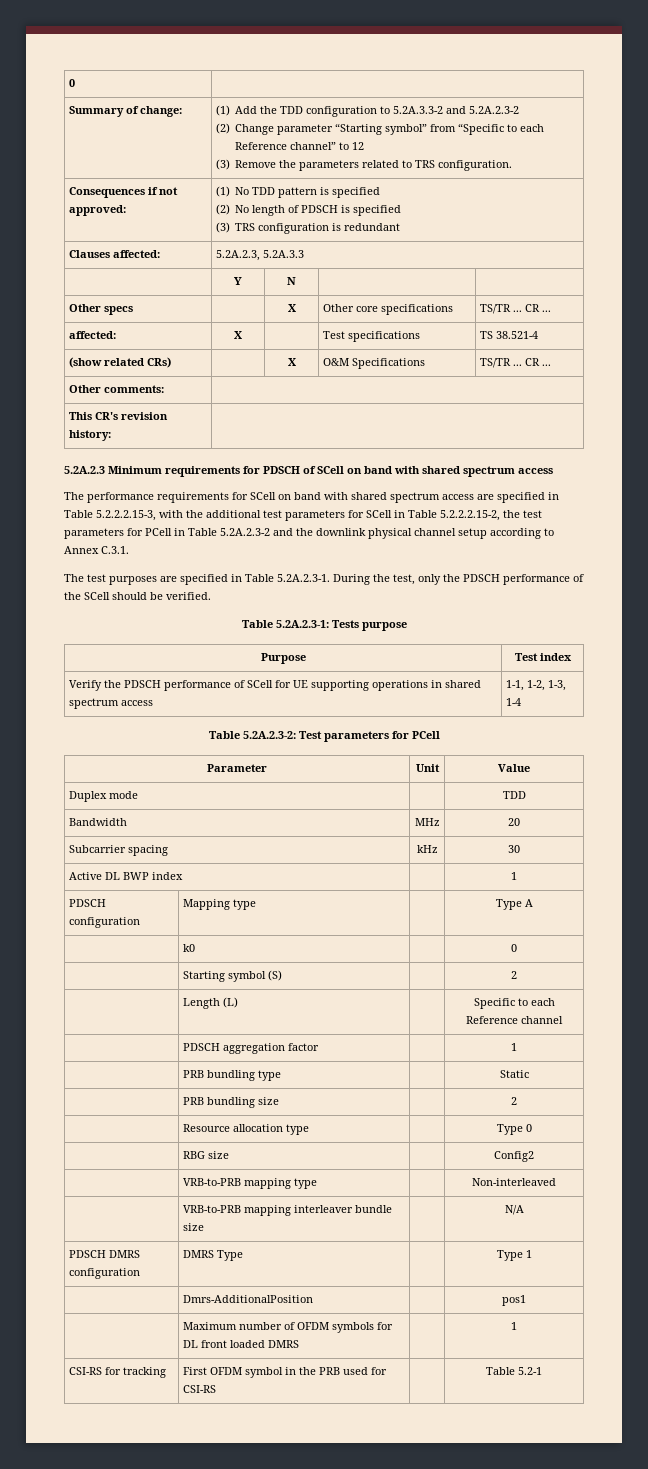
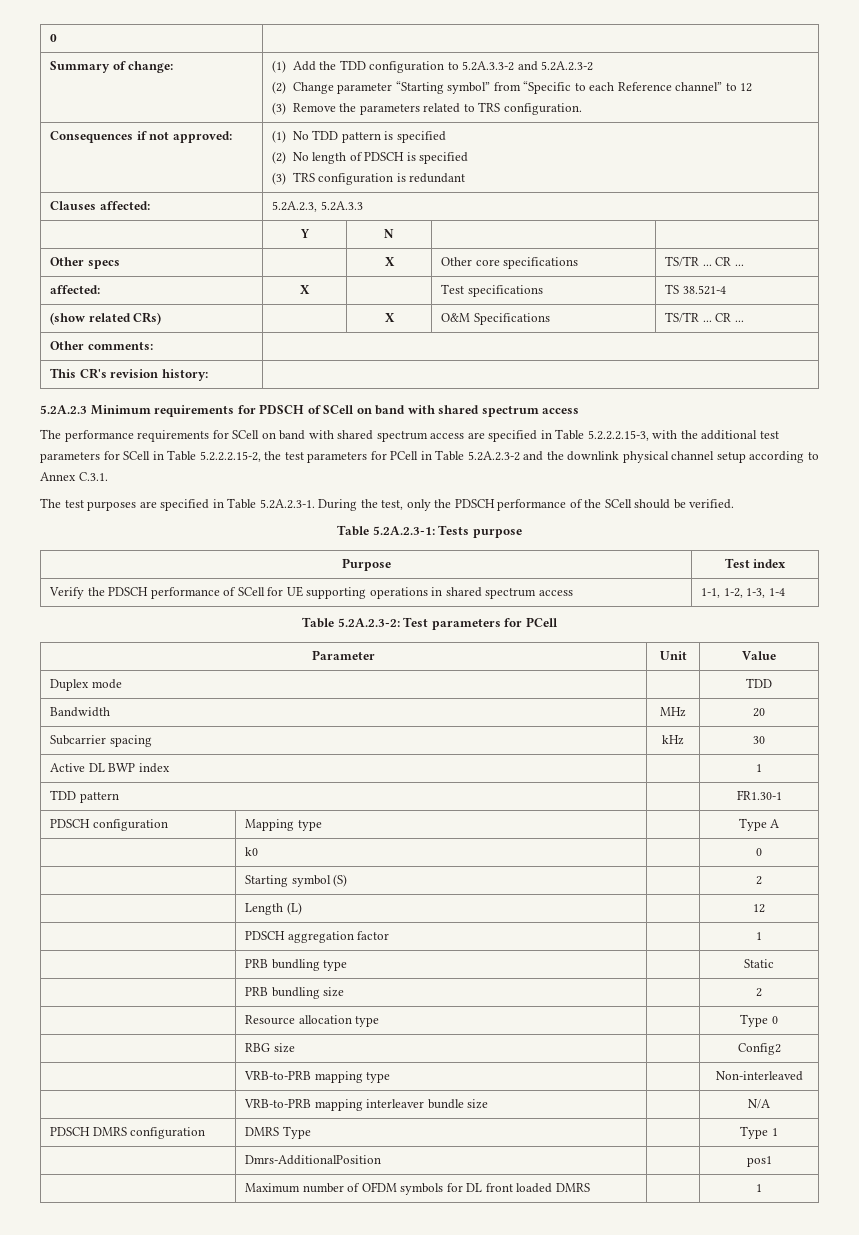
(517, 876) none -> [50,790,119,803] [736,790,782,800] // TDD pattern | | FR1.30-1
[473,998,555,1009] [466,1016,563,1024] Specific to each Reference channel -> [753,904,765,913] 12
[68,1367,166,1378] [182,1367,387,1378] [182,1385,216,1393] [486,1367,542,1375] // CSI-RS for tracking | First OFDM symbol in the PRB used for CSI-RS | | Table 5.2-1 -> (762, 1188) none

